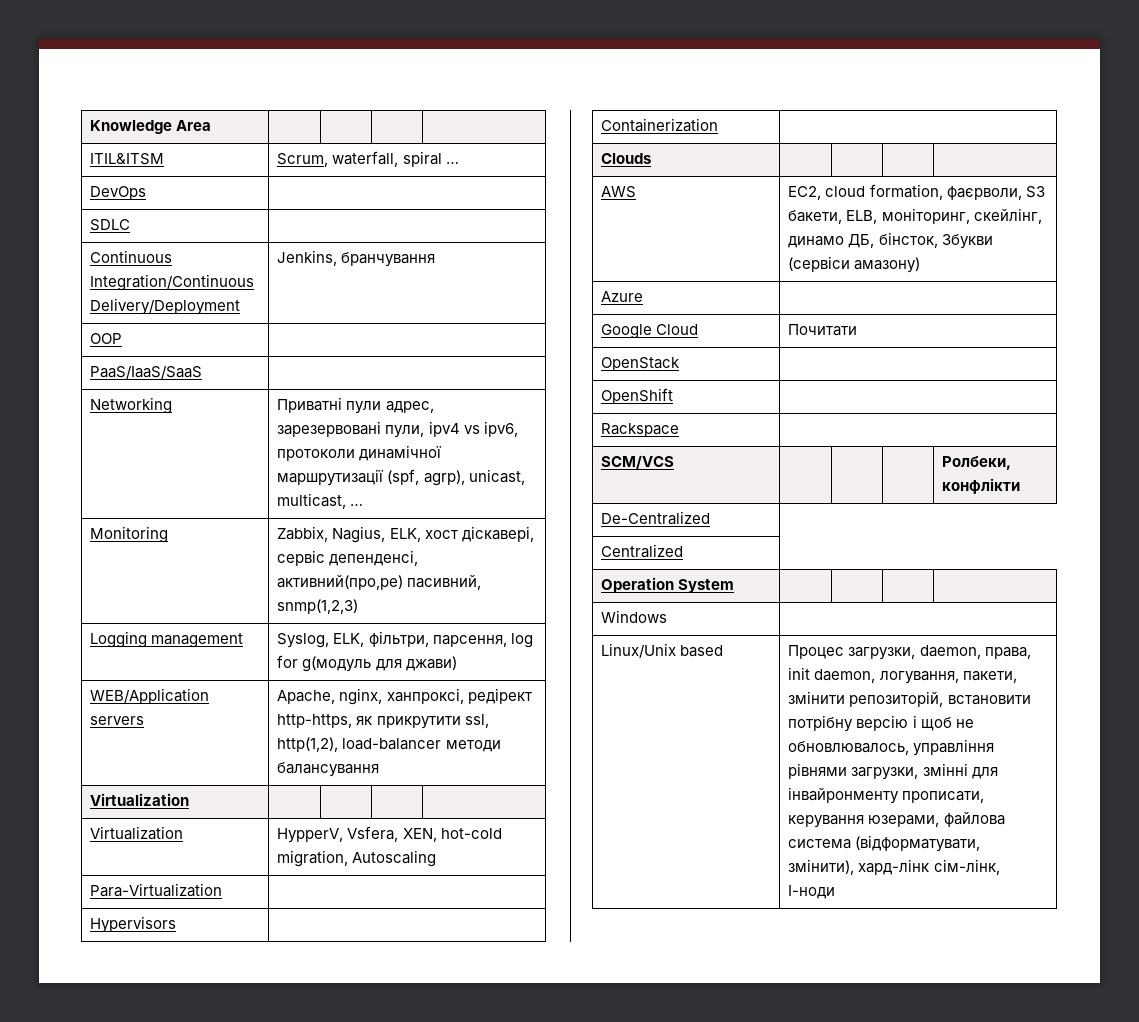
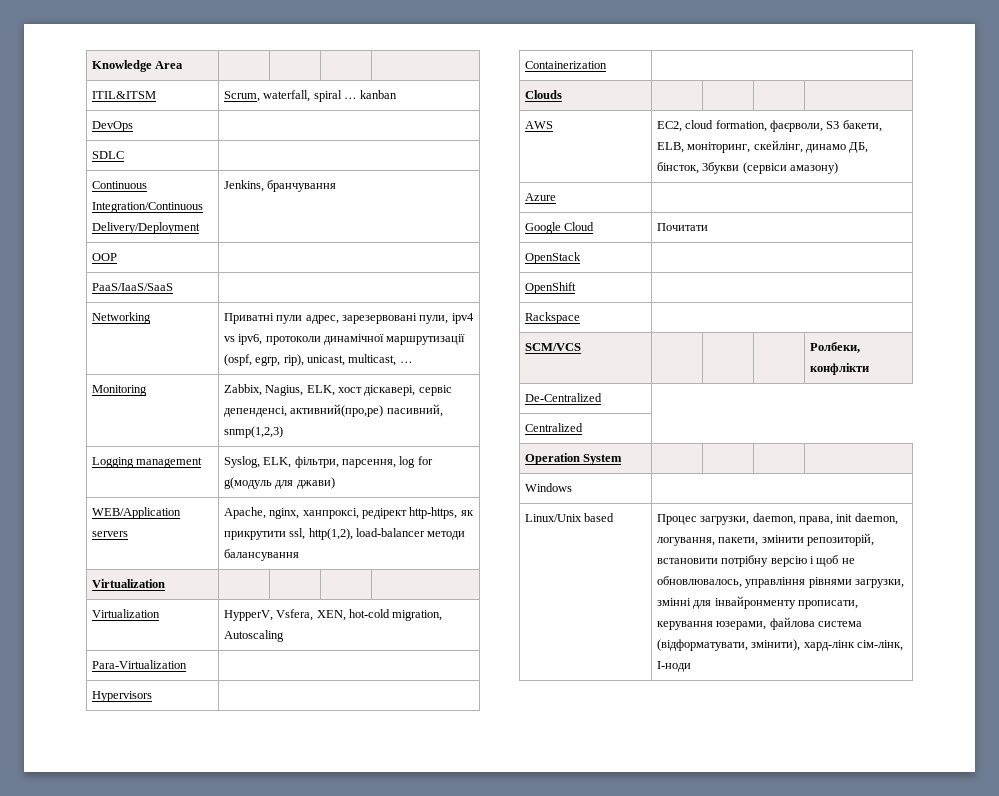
(459, 163) none -> [360,90,398,99] kanban
[387,469,465,486] (spf, agrp), -> [223,354,304,366] (ospf, egrp, rip),

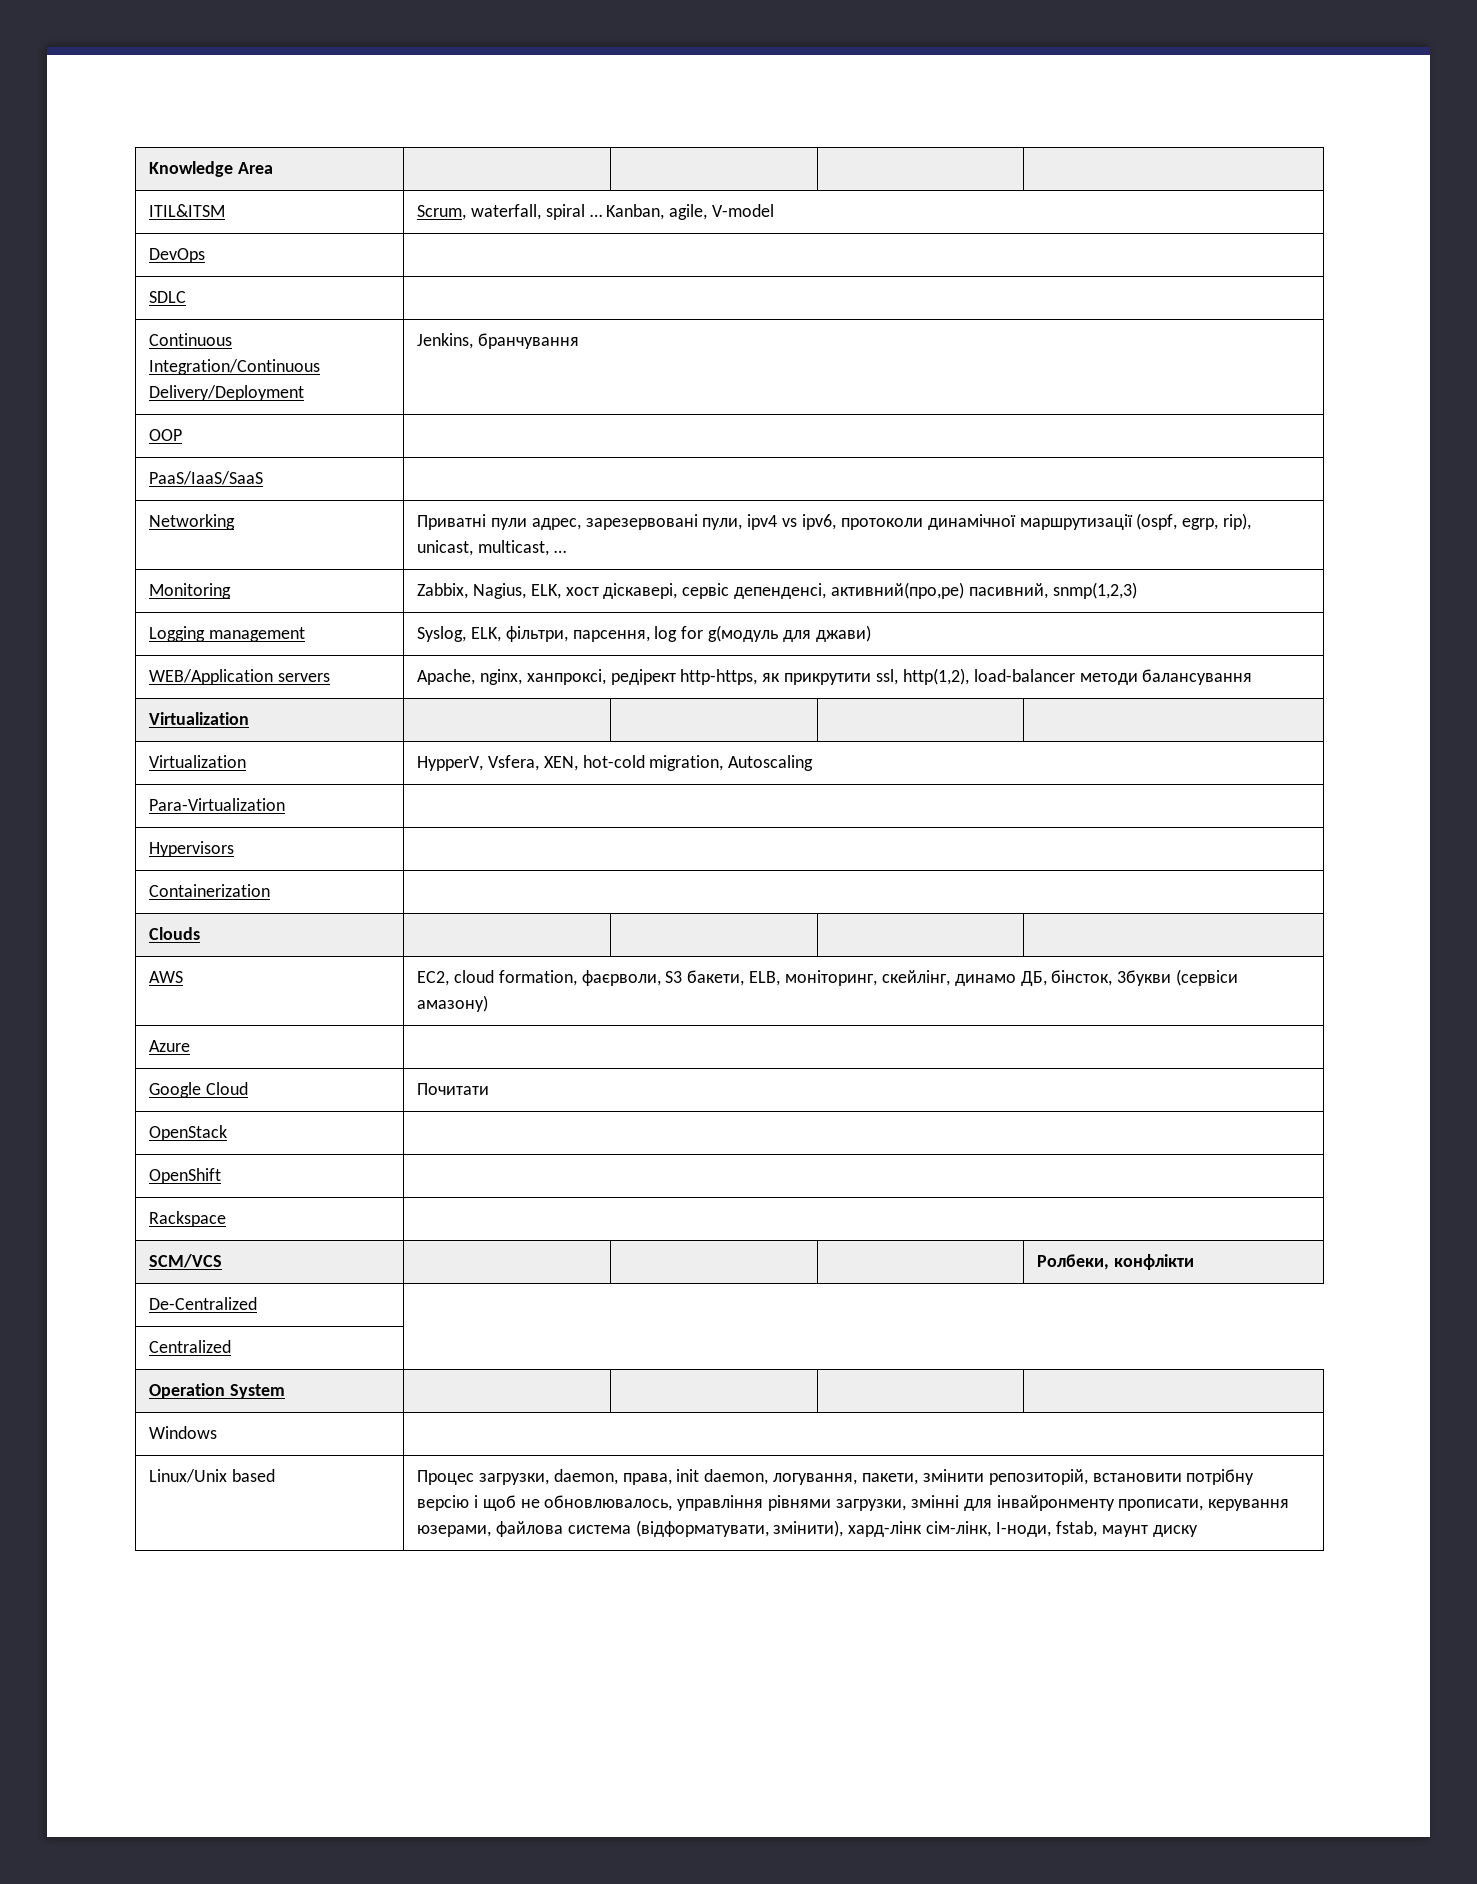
[360,90,398,99] kanban -> [606,204,775,220] Kanban, agile, V-model
[656,661,691,672] І-ноди -> [996,1521,1198,1537] І-ноди, fstab, маунт диску

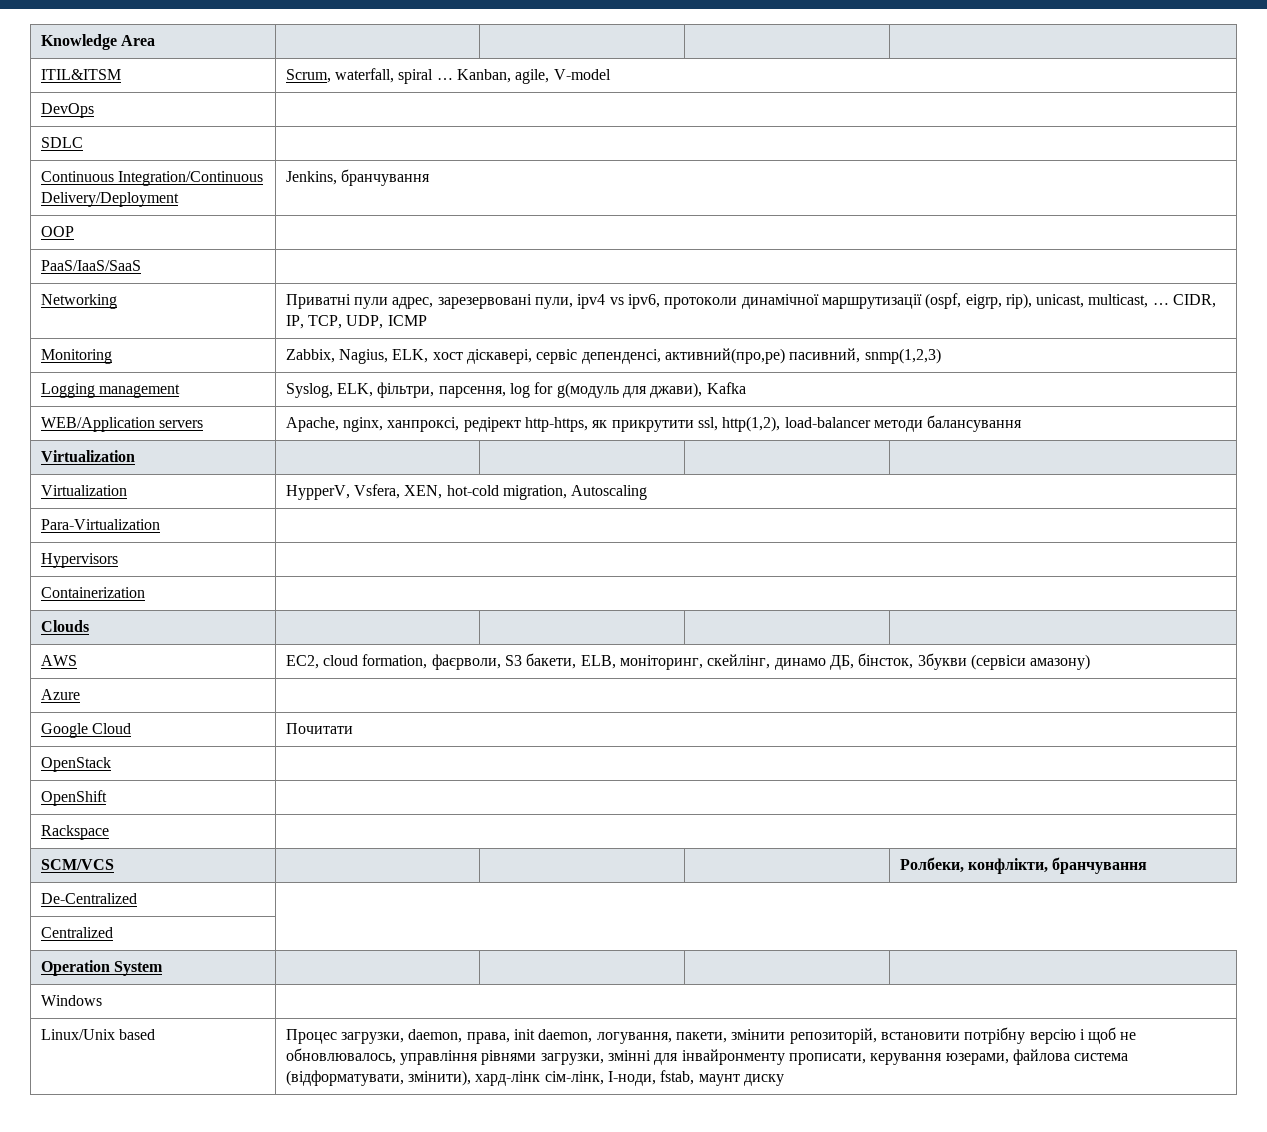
[1182,518,1219,530] egrp, -> [965,294,1002,309] eіgrp,
(566, 551) none -> [1173,294,1217,308] [285,315,427,329] CIDR, IP, TCP, UDP, ICMP
[815,625,871,642] джави) -> [650,382,746,398] джави), Kafka
[1113,1254,1194,1270] конфлікти -> [968,857,1148,874] конфлікти, бранчування

